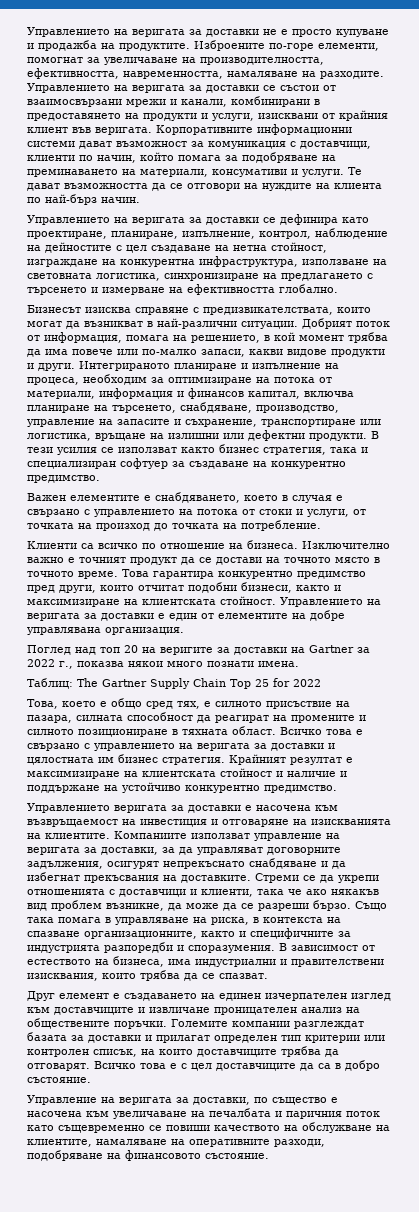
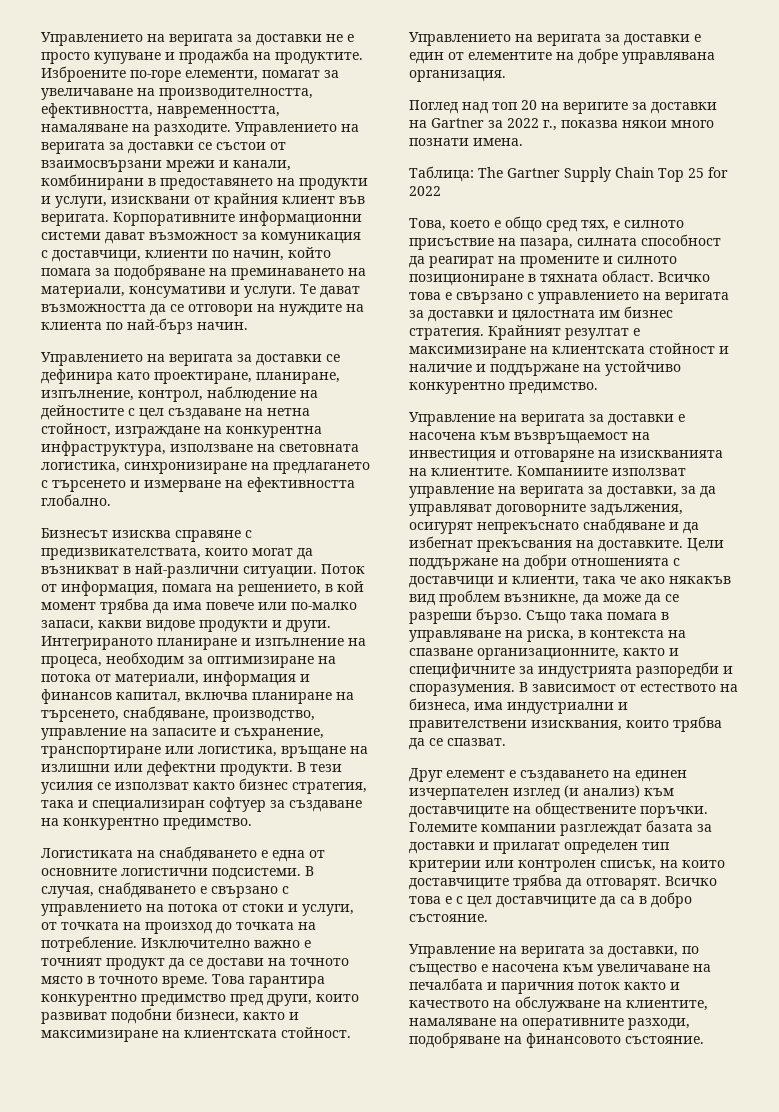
[27,57,83,63] помогнат -> [262,70,320,78] помагат
[302,318,390,329] Добрият поток -> [321,564,365,574] Поток
[27,492,332,503] Важен елементите е снабдяването, което в случая -> [41,846,325,862] [41,866,314,880] [41,882,196,898] Логистиката на снабдяването е една от основните логистични подсистеми. В случая, снабдяването
[27,540,298,549] // Клиенти са всичко по отношение на бизнеса. -> (137, 944) none
[138,585,184,591] отчитат -> [41,1012,107,1024] развиват
[27,678,73,689] Таблиц: -> [409,166,474,182] Таблица:
[27,803,110,813] Управлението -> [409,412,517,426] Управление на
[255,873,379,883] Стреми се да укрепи -> [687,538,724,552] [409,554,567,570] Цели поддържане на добри
[27,1007,342,1015] към доставчиците и извличане проницателен анализ -> [564,785,674,798] [409,806,509,818] (и анализ) към доставчиците
[27,1125,210,1133] като същевременно се повиши -> [624,982,680,990] както и

